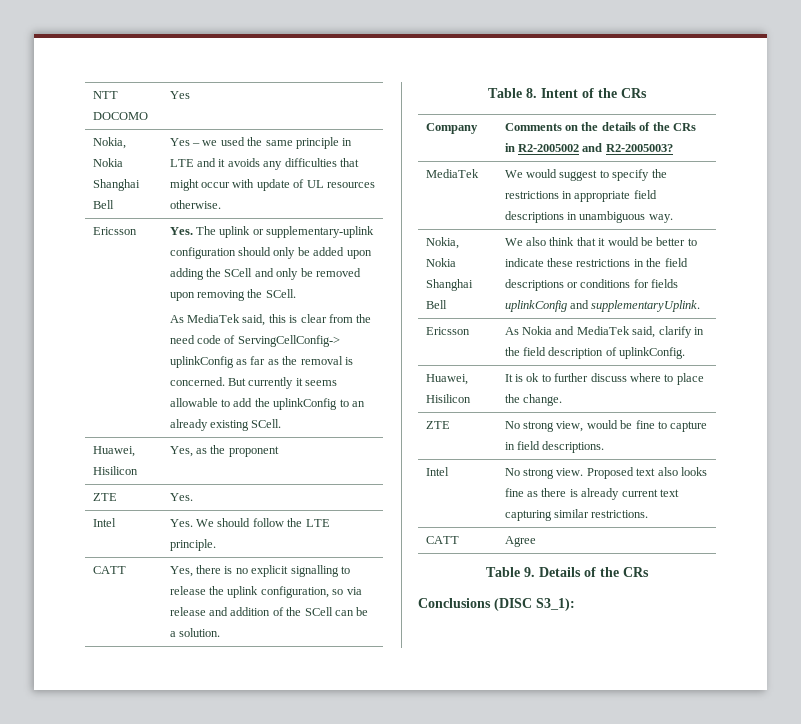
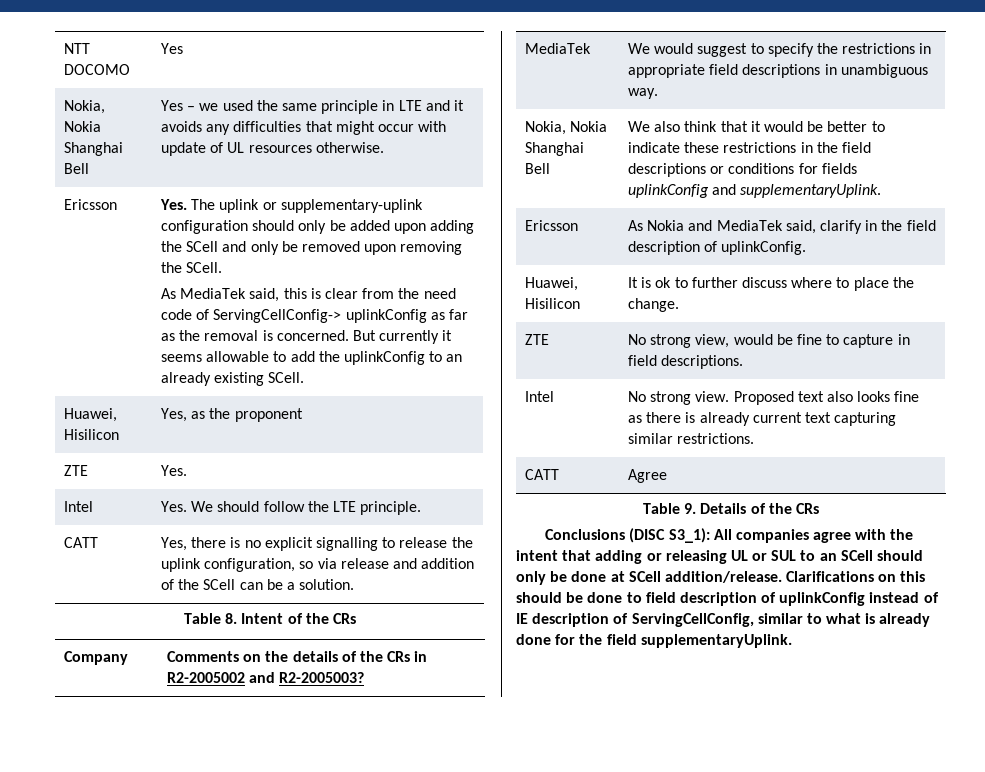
(575, 604) none -> [713,529,914,543] [516,550,924,564] [516,571,926,585] [516,592,939,606] [516,613,931,627] [516,634,792,648] All companies agree with the intent that adding or releasing UL or SUL to an SCell should only be done at SCell addition/release. Clarifications on this should be done to field description of uplinkConfig instead of IE description of ServingCellConfig, similar to what is already done for the field supplementaryUplink.

